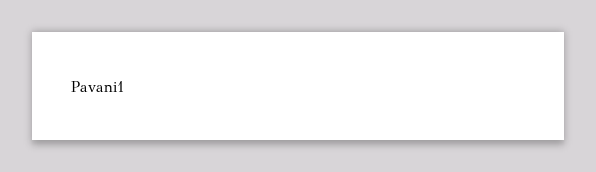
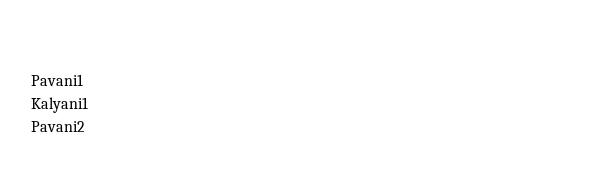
(124, 86) none -> [31,97,88,113] [31,121,85,132] // Kalyani1 // Pavani2

